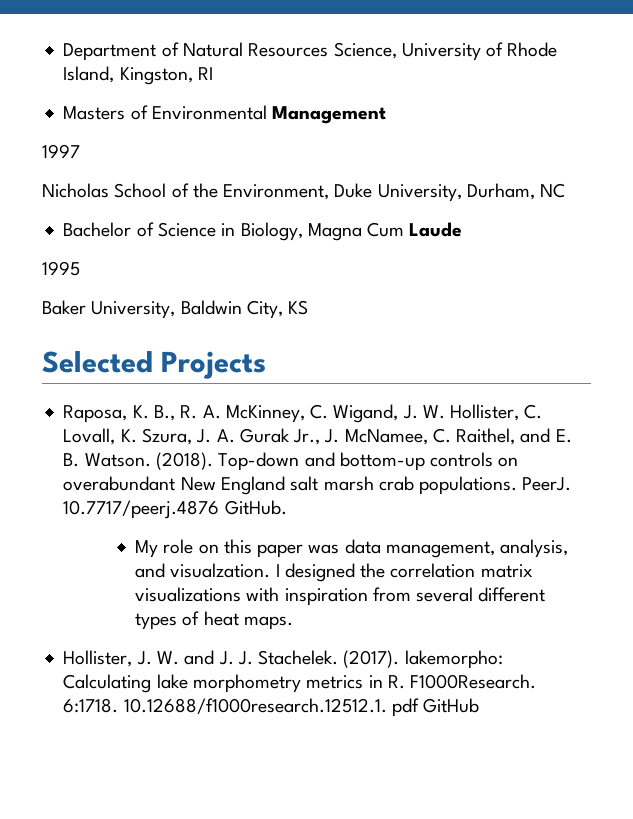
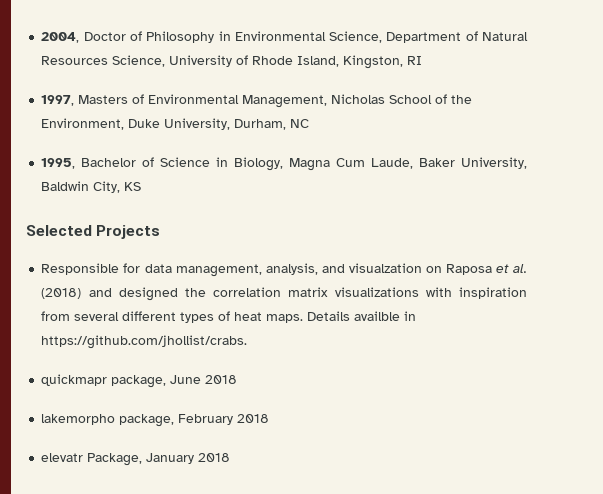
(63, 52) none -> [41,31,383,43] 2004, Doctor of Philosophy in Environmental Science,
(213, 73) none -> [41,95,75,106] 1997,
[272,106,387,124] [42,144,80,158] Management // 1997 // -> [242,95,328,108] Management,
(566, 190) none -> [41,158,76,169] 1995,
[409,222,463,237] [42,261,80,276] Laude // 1995 // -> [371,158,414,169] Laude,
[63,404,543,423] [63,428,572,445] [63,452,519,471] [63,476,572,495] [63,500,287,519] [135,539,569,558] [135,563,280,578] Raposa, K. B., R. A. McKinney, C. Wigand, J. W. Hollister, C. Lovall, K. Szura, J. A. Gurak Jr., J. McNamee, C. Raithel, and E. B. Watson. (2018). Top-down and bottom-up controls on overabundant New England salt marsh crab populations. PeerJ. 10.7717/peerj.4876 GitHub. // My role on this paper was data management, analysis, and visualzation. I -> [41,263,527,277] [41,288,112,299] Responsible for data management, analysis, and visualzation on Raposa et al. (2018) and
[63,650,503,669] [63,674,537,693] [63,698,480,717] // Hollister, J. W. and J. J. Stachelek. (2017). lakemorpho: Calculating lake morphometry metrics in R. F1000Research. 6:1718. 10.12688/f1000research.12512.1. pdf GitHub -> [307,311,417,321] [41,335,248,349] [41,374,238,388] [41,414,270,427] [41,453,231,466] Details availble in https://github.com/jhollist/crabs. // quickmapr package, June 2018 // lakemorpho package, February 2018 // elevatr Package, January 2018

